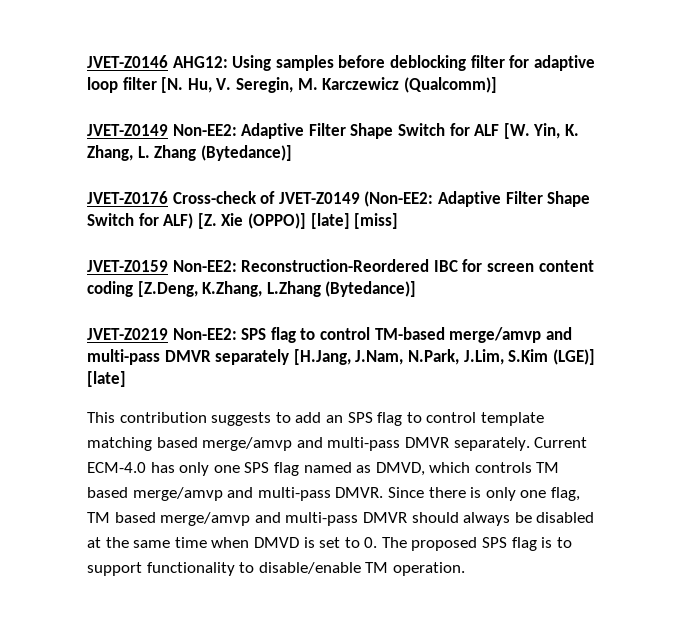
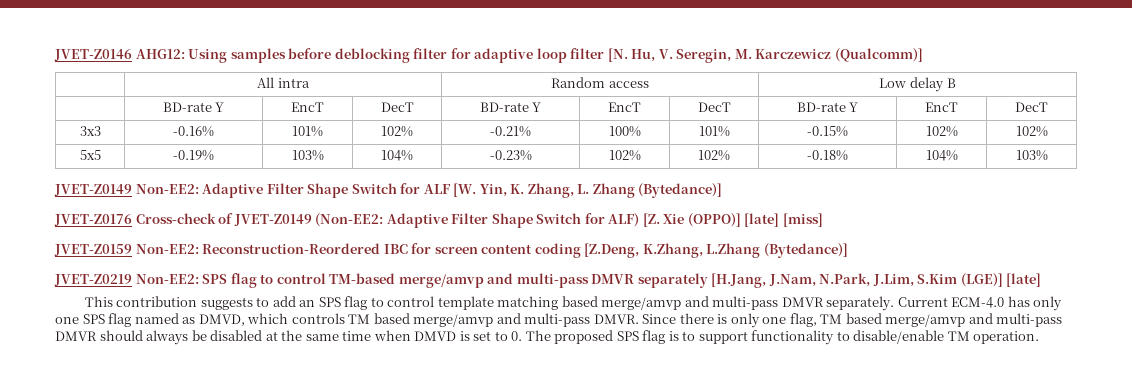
(497, 85) none -> [257,77,310,88] [551,77,649,88] [879,77,956,92] [162,102,225,112] [291,102,324,112] [380,102,414,112] [479,102,542,112] [608,102,641,112] [697,102,731,112] [796,102,859,112] [925,102,958,112] [1015,102,1048,112] [79,126,101,136] [173,126,214,137] [292,126,323,137] [381,126,413,137] [490,126,531,137] [608,126,641,137] [698,126,730,137] [807,126,848,137] [925,126,958,137] [1015,126,1048,137] [79,150,101,160] [173,150,214,161] [291,150,324,161] [381,150,413,161] [489,150,532,161] [608,150,641,161] [698,150,730,161] [807,150,848,161] [925,150,958,161] [1015,150,1048,161] // | All intra | Random access | Low delay B // | BD-rate Y | EncT | DecT | BD-rate Y | EncT | DecT | BD-rate Y | EncT | DecT // 3x3 | -0.16% | 101% | 102% | -0.21% | 100% | 101% | -0.15% | 102% | 102% // 5x5 | -0.19% | 103% | 104% | -0.23% | 102% | 102% | -0.18% | 104% | 103%

